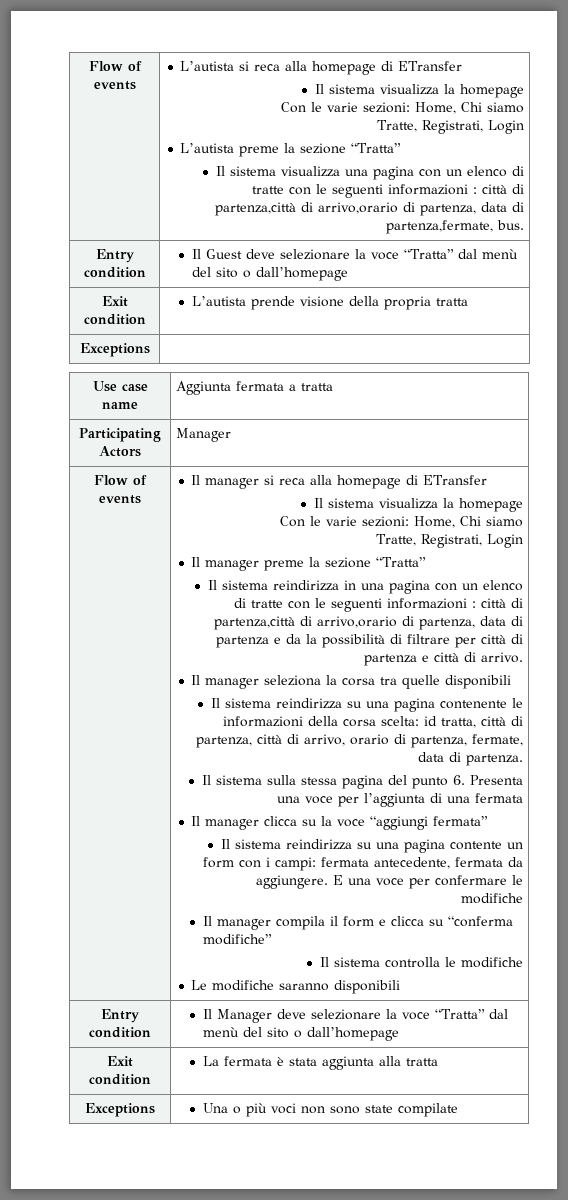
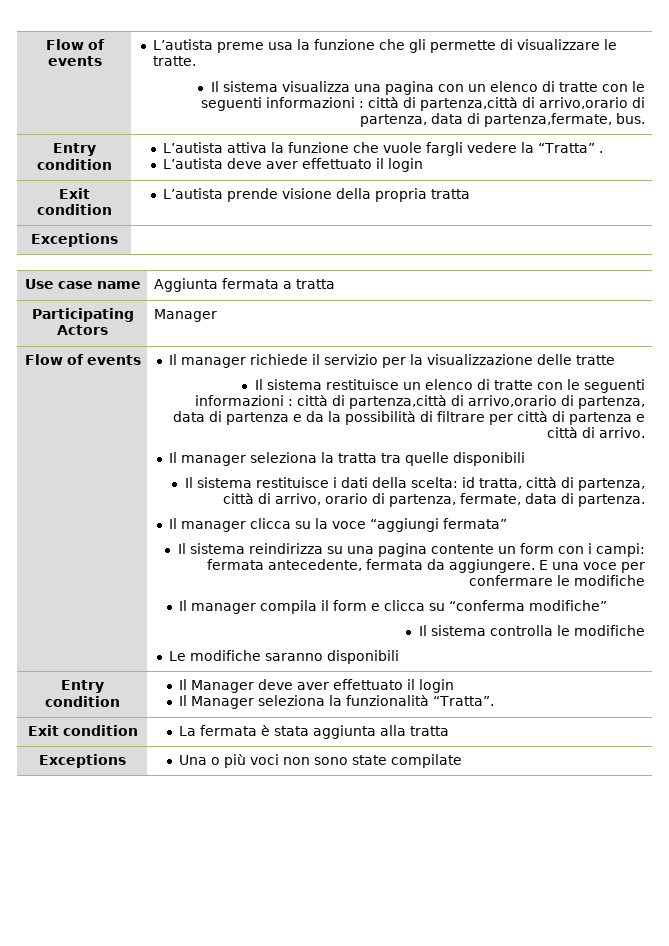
[239,61,463,75] [315,84,525,98] [281,102,525,114] [377,120,525,134] [180,143,402,157] si reca alla homepage di ETransfer // Il sistema visualizza la homepage // Con le varie sezioni: Home, Chi siamo // Tratte, Registrati, Login // L’autista preme la sezione “Tratta” -> [217,39,618,53] [153,56,197,66] preme usa la funzione che gli permette di visualizzare le tratte.
[192,249,519,260] [192,267,349,281] Il Guest deve selezionare la voce “Tratta” dal menù del sito o dall’homepage -> [163,142,603,156] [163,158,424,172] L’autista attiva la funzione che vuole fargli vedere la “Tratta” . // L’autista deve aver effettuato il login
[264,475,488,489] [314,498,524,512] [280,516,524,528] [376,534,524,548] [191,557,427,571] [208,580,458,594] si reca alla homepage di ETransfer // Il sistema visualizza la homepage // Con le varie sezioni: Home, Chi siamo // Tratte, Registrati, Login // Il manager preme la sezione “Tratta” // Il sistema reindirizza in una pagina con -> [250,354,616,368] [254,379,399,390] richiede il servizio per la visualizzazione delle tratte // Il sistema restituisce
[342,678,376,686] corsa -> [338,453,378,463] tratta
[276,698,524,712] [223,716,377,727] reindirizza su una pagina contenente le informazioni della corsa -> [255,477,407,488] restituisce i dati della
[202,775,524,789] [277,793,524,807] // Il sistema sulla stessa pagina del punto 6. Presenta una voce per l’aggiunta di una fermata -> (645, 500) none
[311,1009,509,1020] [203,1027,400,1041] selezionare la voce “Tratta” dal menù del sito o dall’homepage -> [297,679,455,693] [179,695,495,709] aver effettuato il login // Il Manager seleziona la funzionalità “Tratta”.

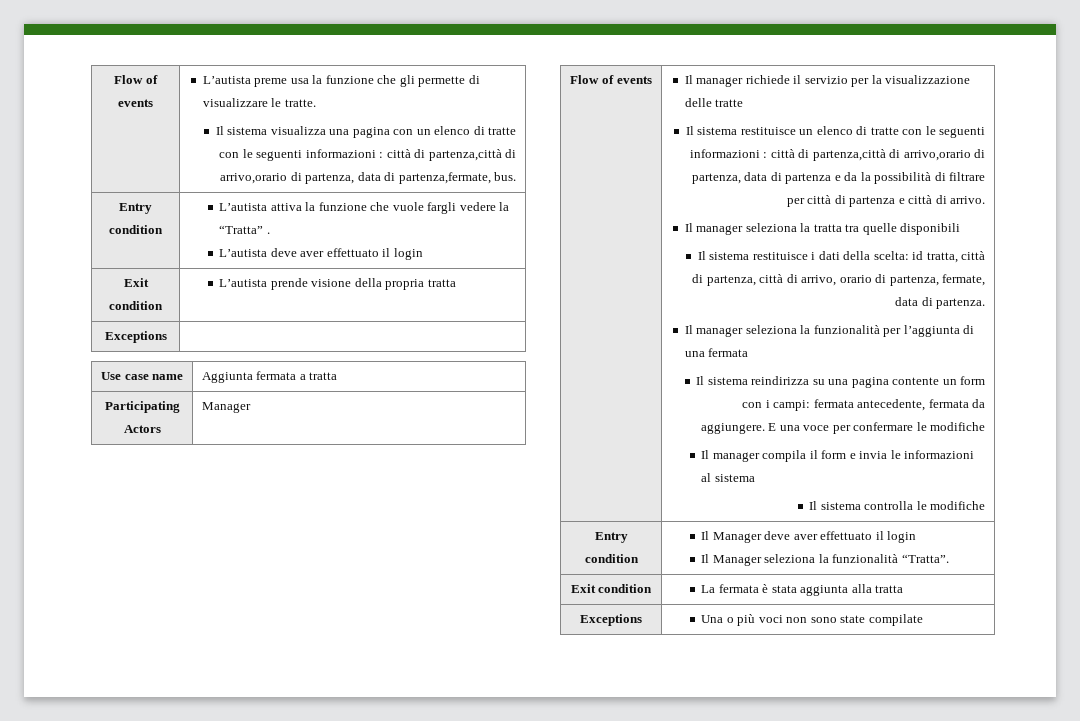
[250,518,508,532] clicca su la voce “aggiungi fermata” -> [745,325,975,337] [684,348,749,357] seleziona la funzionalità per l’aggiunta di una fermata
[384,600,608,611] clicca su “conferma modifiche” -> [859,450,975,459] [701,473,755,482] invia le informazioni al sistema
[169,650,400,664] // Le modifiche saranno disponibili -> (986, 505) none

